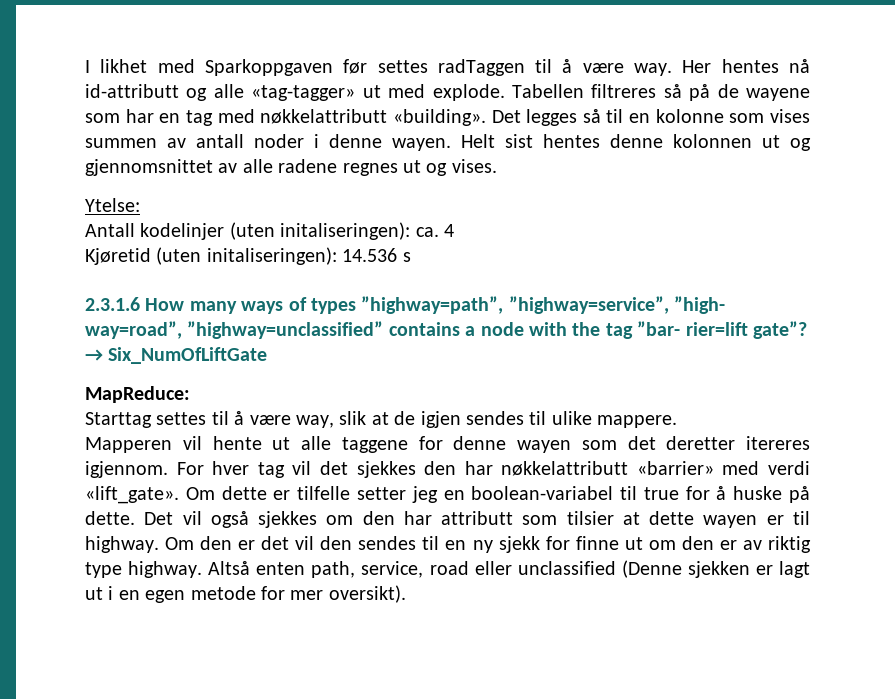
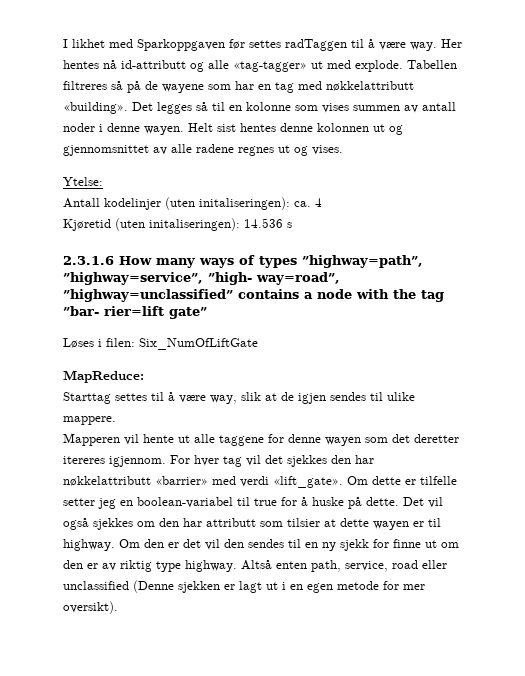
[752,321,807,339] [85,349,103,361] gate”? → -> [169,307,207,319] [63,338,135,348] gate” // Løses i filen:

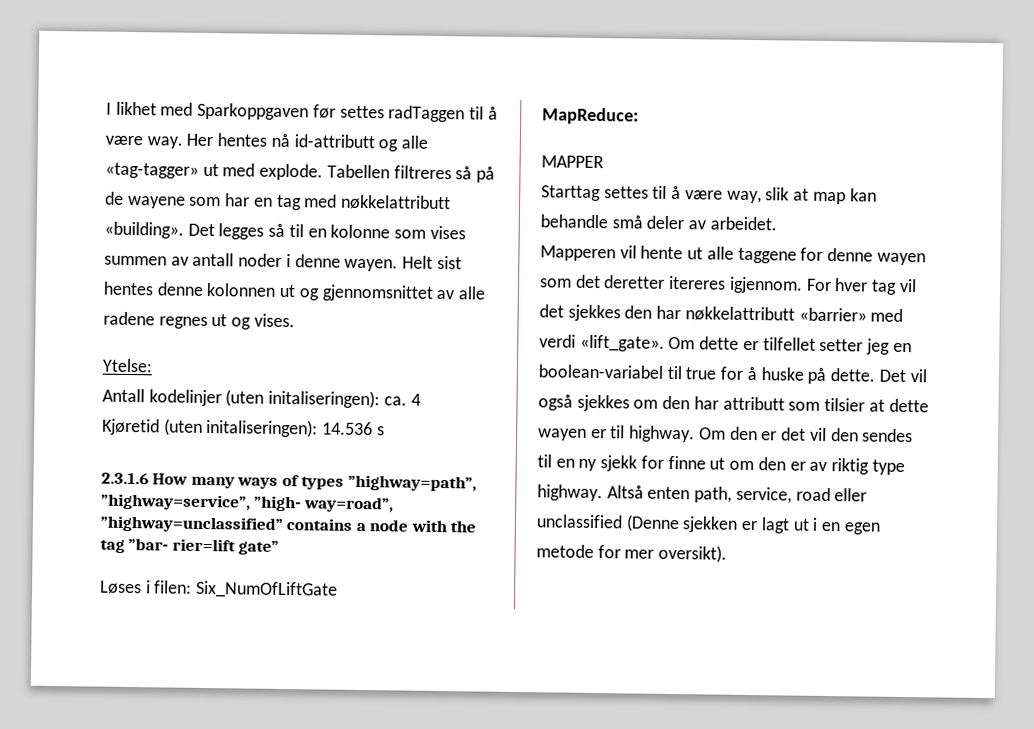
(144, 376) none -> [541,155,604,169] // MAPPER
[281,392,415,404] [63,416,116,425] de igjen sendes til ulike mappere. -> [812,188,877,205] [540,214,777,231] map kan behandle små deler av arbeidet.
[420,476,457,485] tilfelle -> [762,337,816,351] tilfellet

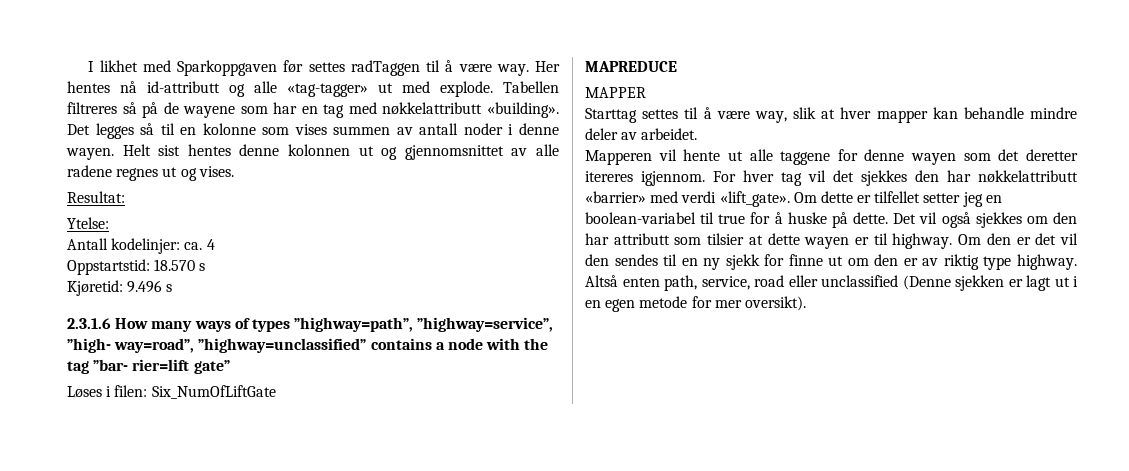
(295, 320) none -> [67,191,125,203] // Resultat:
[148,389,381,409] kodelinjer (uten initaliseringen): -> [111,238,181,254] kodelinjer:
[102,418,374,438] Kjøretid (uten initaliseringen): 14.536 -> [67,259,206,275] [67,280,163,296] Oppstartstid: 18.570 s // Kjøretid: 9.496
[542,107,639,125] MapReduce: -> [585,61,677,72] MAPREDUCE
[812,191,846,205] map -> [840,107,928,123] hver mapper
[611,215,643,229] små -> [1030,107,1077,119] mindre

